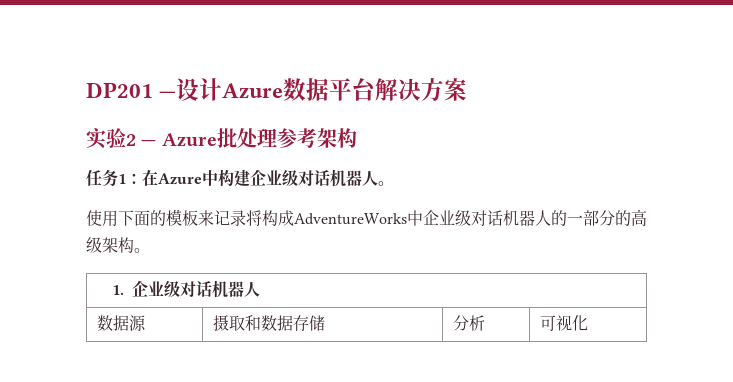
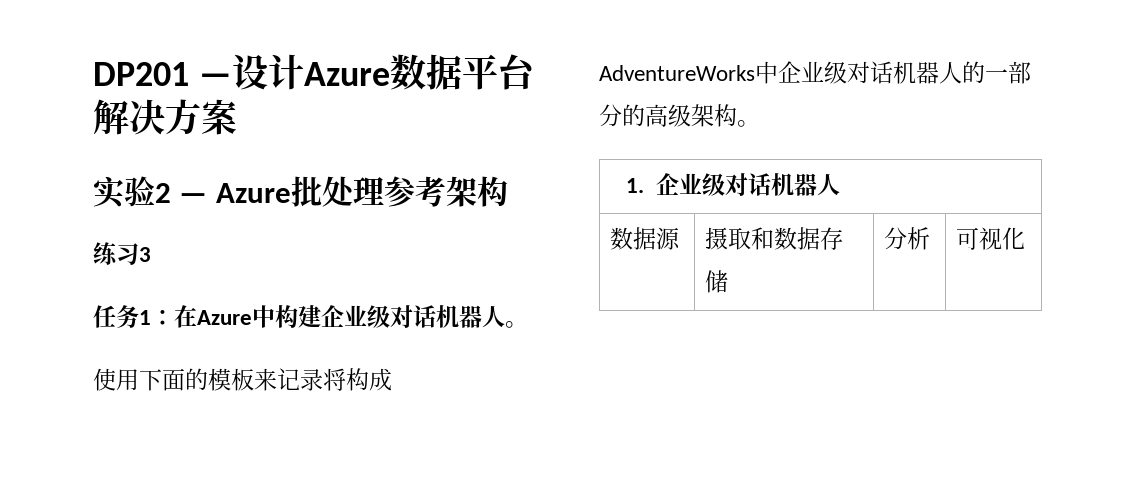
(357, 138) none -> [93,242,151,265] // 练习3

